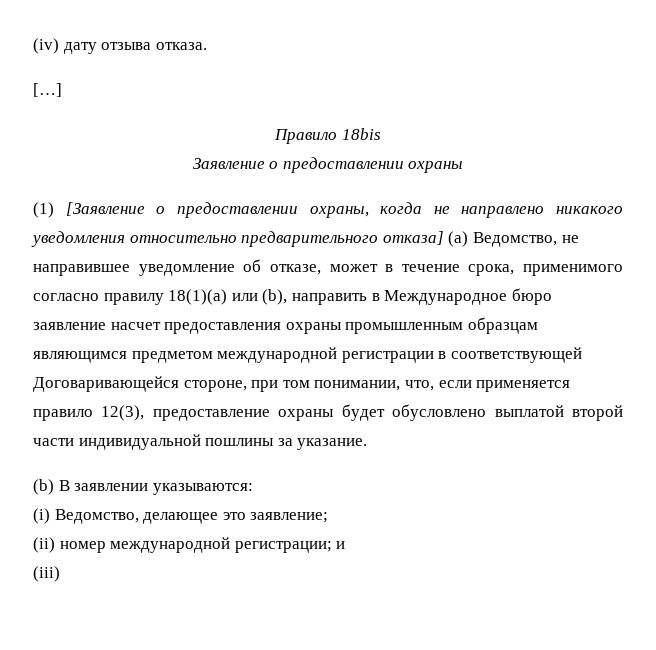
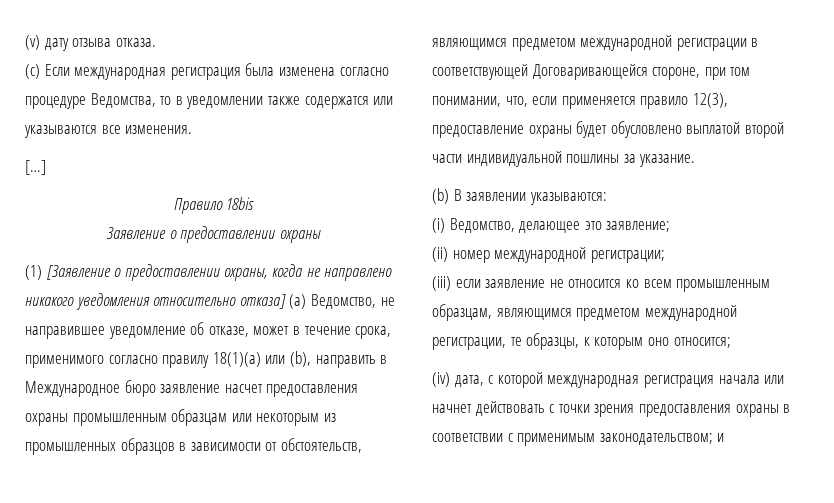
[33,38,59,54] (iv) -> [25,35,40,50] (v)
(207, 46) none -> [25,63,389,80] [25,93,394,109] [24,125,193,138] // (с) Если международная регистрация была изменена согласно процедуре Ведомства, то в уведомлении также содержатся или указываются все изменения.
[241,231,379,247] предварительного -> (237, 301) none
(538, 325) none -> [231,413,336,426] [25,438,362,455] или некоторым из промышленных образцов в зависимости от обстоятельств,
[336,541,346,549] и -> (665, 256) none
(60, 574) none -> [455,279,771,292] [432,304,737,321] [432,333,731,350] [432,372,785,388] [432,401,791,417] [432,433,725,446] если заявление не относится ко всем промышленным образцам, являющимся предметом международной регистрации, те образцы, к которым оно относится; // (iv) дата, с которой международная регистрация начала или начнет действовать с точки зрения предоставления охраны в соответствии с применимым законодательством; и

